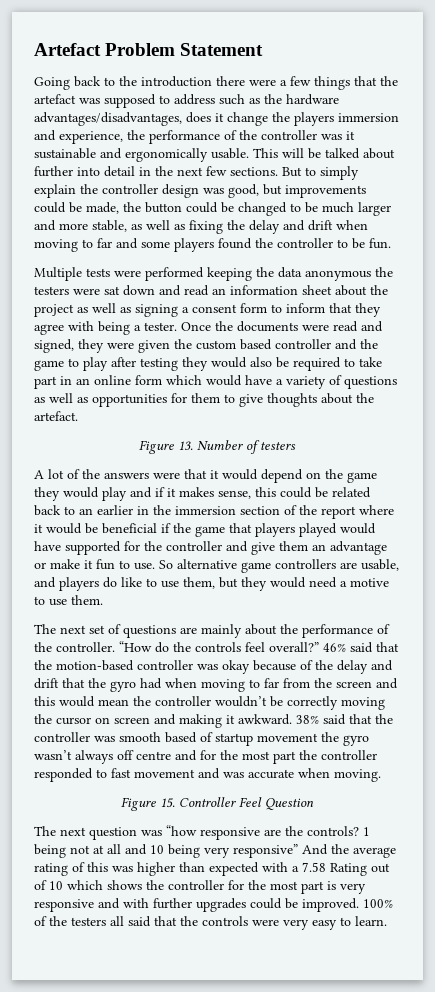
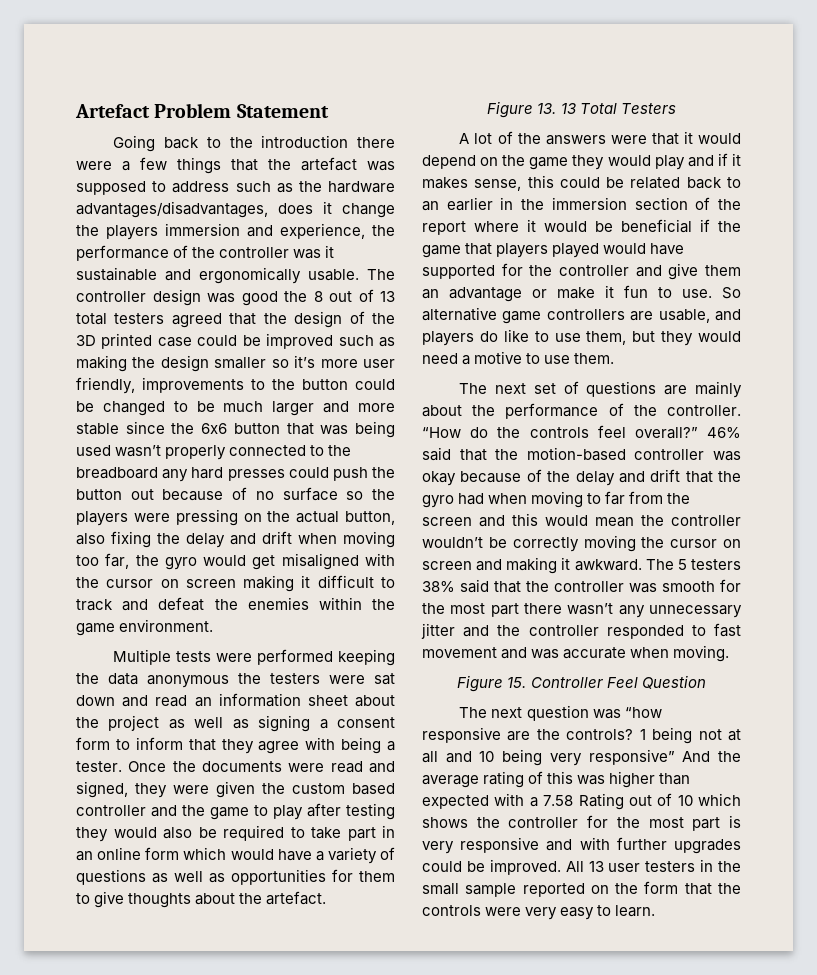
[253,148,395,159] [34,166,359,180] [34,184,366,198] [34,202,119,214] This will be talked about further into detail in the next few sections. But to simply explain the controller design was good, but improvements could be made, -> [367,269,395,280] [76,289,395,306] [76,311,395,328] [76,333,396,349] [76,355,396,372] [76,377,265,394] The controller design was good the 8 out of 13 total testers agreed that the design of the 3D printed case could be improved such as making the design smaller so it’s more user friendly, improvements to
[92,220,185,232] stable, as well as -> [76,421,396,438] [76,445,352,460] [76,467,395,482] [76,487,395,501] [76,509,395,526] [76,533,105,545] stable since the 6x6 button that was being used wasn’t properly connected to the breadboard any hard presses could push the button out because of no surface so the players were pressing on the actual button, also
[82,238,391,252] to far and some players found the controller to be fun. -> [76,553,395,570] [76,575,395,592] [76,597,395,611] [76,619,214,636] too far, the gyro would get misaligned with the cursor on screen making it difficult to track and defeat the enemies within the game environment.
[196,440,296,454] Number of testers -> [560,103,676,114] 13 Total Testers
(292, 719) none -> [645,559,741,570] The 5 testers
[165,732,369,746] [34,750,296,764] based of startup movement the gyro wasn’t always off centre and for the most part -> [720,579,741,592] [422,603,742,618] [421,623,490,639] for the most part there wasn’t any unnecessary jitter and
[363,899,393,908] [34,916,151,927] 100% of the testers all said -> [565,859,741,872] [422,881,679,897] All 13 user testers in the small sample reported on the form

